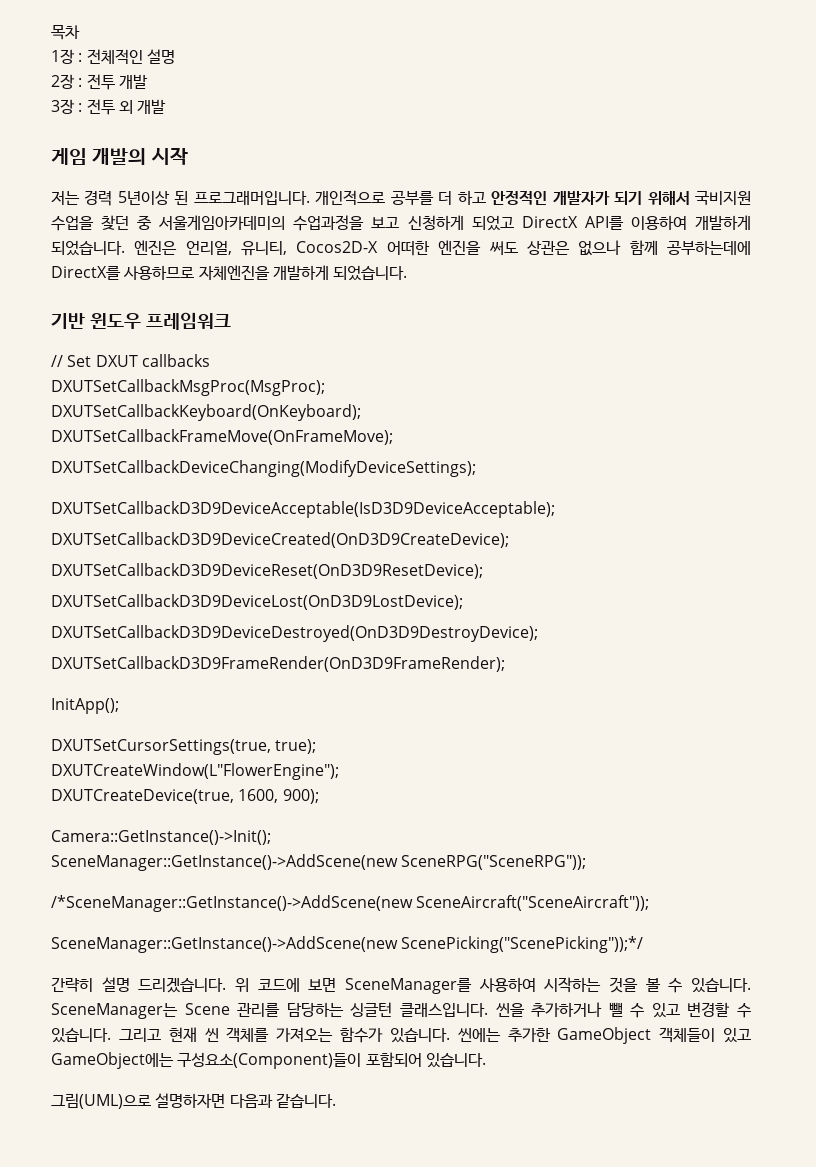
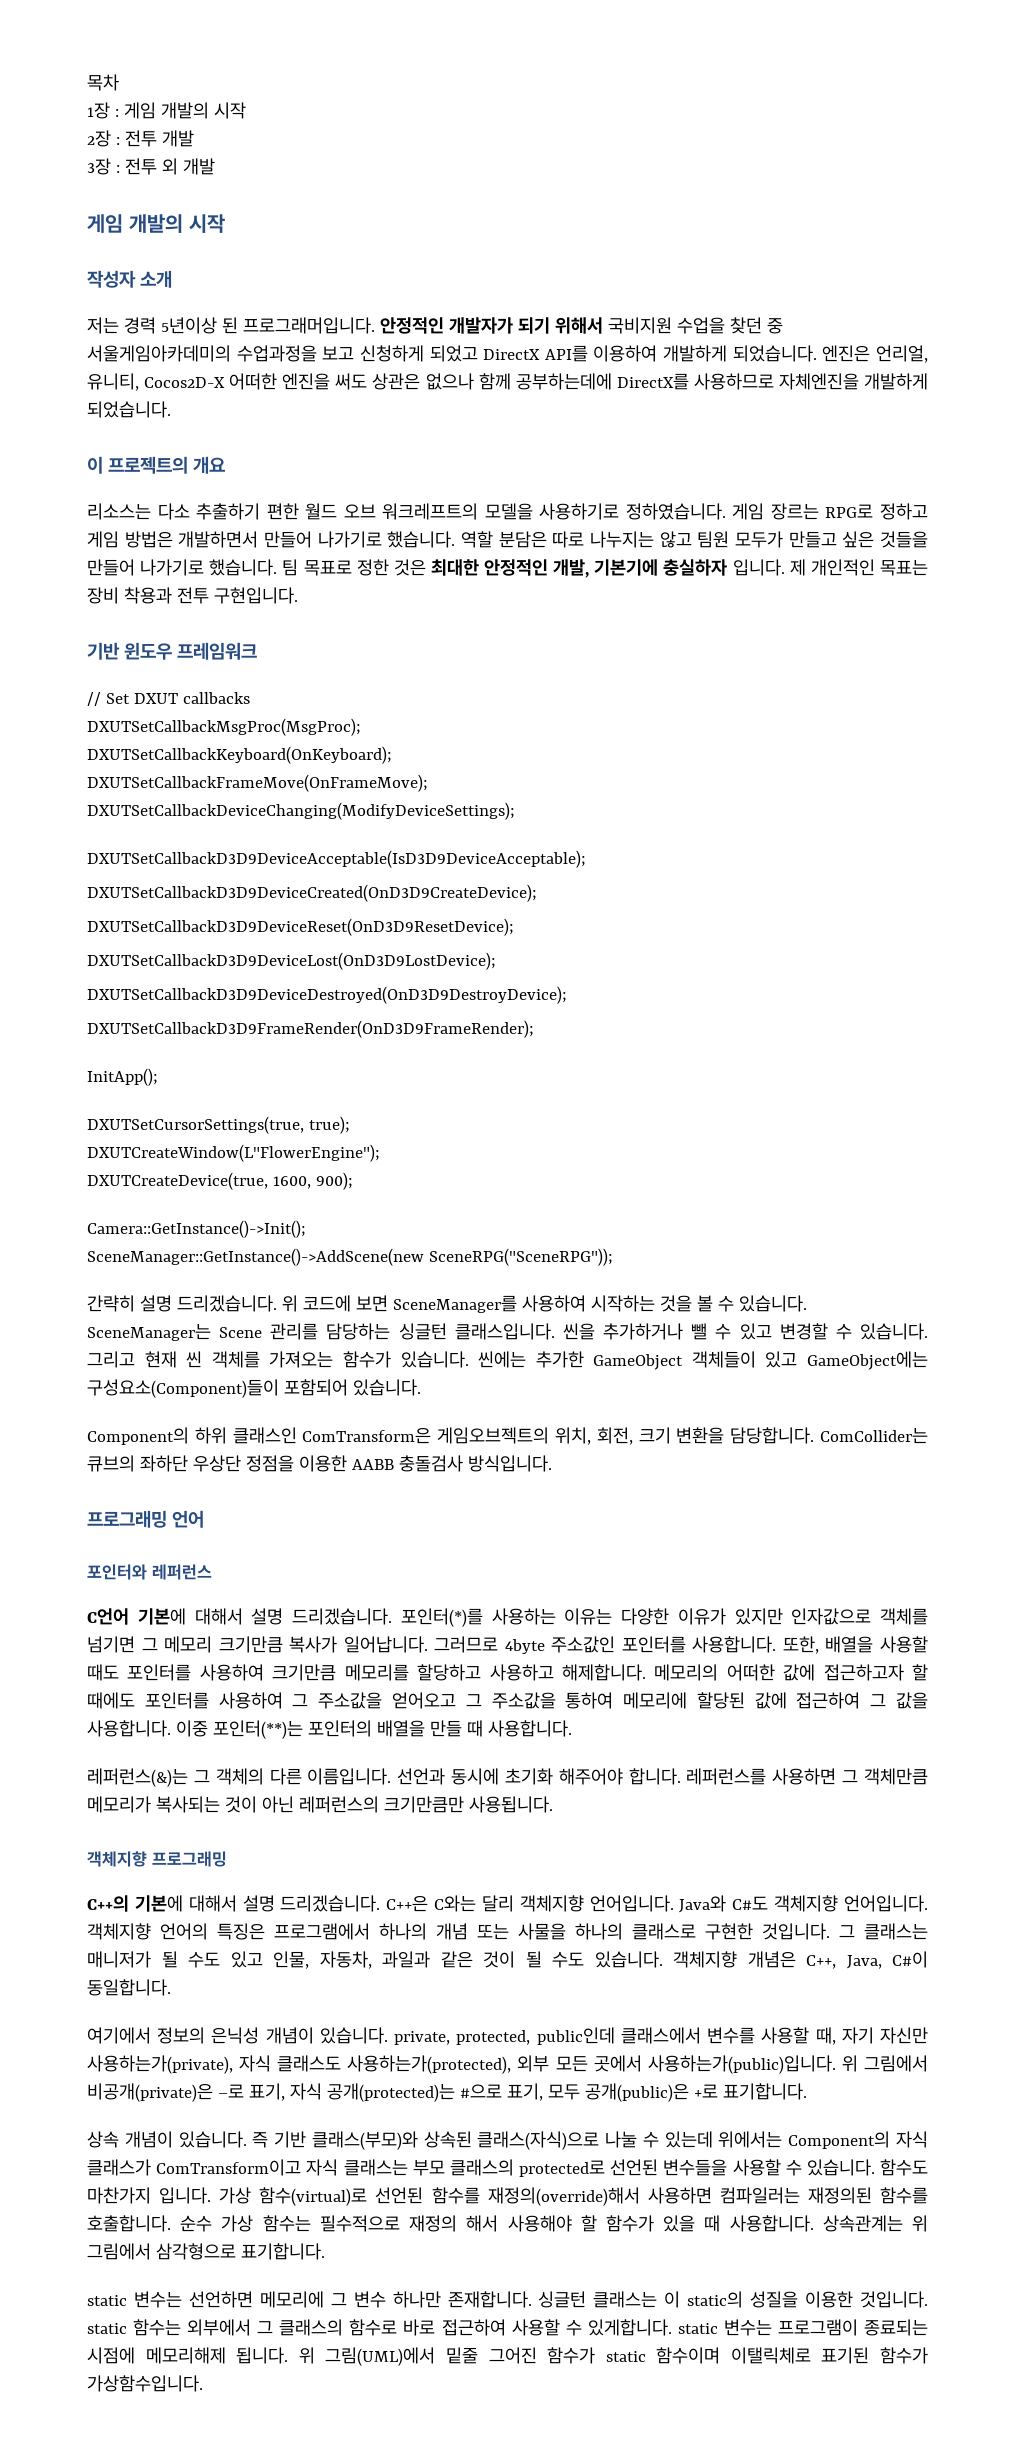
[86,49,175,65] 전체적인 설명 -> [123,102,246,119] 게임 개발의 시작
(188, 156) none -> [87,270,173,288] // 작성자 소개
[315,190,486,206] 개인적으로 공부를 더 하고 -> (375, 325) none
(408, 273) none -> [87,456,226,474] [87,503,929,520] [87,531,928,548] [87,559,928,578] [87,587,298,604] // 이 프로젝트의 개요 // 리소스는 다소 추출하기 편한 월드 오브 워크레프트의 모델을 사용하기로 정하였습니다. 게임 장르는 RPG로 정하고 게임 방법은 개발하면서 만들어 나가기로 했습니다. 역할 분담은 따로 나누지는 않고 팀원 모두가 만들고 싶은 것들을 만들어 나가기로 했습니다. 팀 목표로 정한 것은 최대한 안정적인 개발, 기본기에 충실하자 입니다. 제 개인적인 목표는 장비 착용과 전투 구현입니다.
[51,895,650,912] [51,936,644,953] // /*SceneManager::GetInstance()->AddScene(new SceneAircraft("SceneAircraft")); // SceneManager::GetInstance()->AddScene(new ScenePicking("ScenePicking"));*/ -> (613, 1257) none
[51,1093,336,1109] 그림(UML)으로 설명하자면 다음과 같습니다. -> [87,1427,928,1445] [87,1455,552,1472] [87,1510,205,1528] [87,1564,212,1580] [87,1608,928,1627] [87,1636,929,1654] [87,1664,928,1681] [87,1692,929,1709] [87,1720,572,1739] [87,1768,928,1787] [87,1796,553,1813] [87,1851,227,1867] [87,1895,928,1913] [87,1923,928,1940] [87,1951,928,1969] [87,1979,171,1996] [87,2027,929,2045] [87,2055,928,2074] [87,2083,807,2102] [87,2131,928,2150] [87,2159,928,2177] [87,2187,929,2206] [87,2215,928,2232] [87,2243,325,2260] [87,2291,929,2308] [87,2319,928,2336] [87,2347,928,2366] [87,2375,203,2392] Component의 하위 클래스인 ComTransform은 게임오브젝트의 위치, 회전, 크기 변환을 담당합니다. ComCollider는 큐브의 좌하단 우상단 정점을 이용한 AABB 충돌검사 방식입니다. // 프로그래밍 언어 // 포인터와 레퍼런스 // C언어 기본에 대해서 설명 드리겠습니다. 포인터(*)를 사용하는 이유는 다양한 이유가 있지만 인자값으로 객체를 넘기면 그 메모리 크기만큼 복사가 일어납니다. 그러므로 4byte 주소값인 포인터를 사용합니다. 또한, 배열을 사용할 때도 포인터를 사용하여 크기만큼 메모리를 할당하고 사용하고 해제합니다. 메모리의 어떠한 값에 접근하고자 할 때에도 포인터를 사용하여 그 주소값을 얻어오고 그 주소값을 통하여 메모리에 할당된 값에 접근하여 그 값을 사용합니다. 이중 포인터(**)는 포인터의 배열을 만들 때 사용합니다. // 레퍼런스(&)는 그 객체의 다른 이름입니다. 선언과 동시에 초기화 해주어야 합니다. 레퍼런스를 사용하면 그 객체만큼 메모리가 복사되는 것이 아닌 레퍼런스의 크기만큼만 사용됩니다. // 객체지향 프로그래밍 // C++의 기본에 대해서 설명 드리겠습니다. C++은 C와는 달리 객체지향 언어입니다. Java와 C#도 객체지향 언어입니다. 객체지향 언어의 특징은 프로그램에서 하나의 개념 또는 사물을 하나의 클래스로 구현한 것입니다. 그 클래스는 매니저가 될 수도 있고 인물, 자동차, 과일과 같은 것이 될 수도 있습니다. 객체지향 개념은 C++, Java, C#이 동일합니다. // 여기에서 정보의 은닉성 개념이 있습니다. private, protected, public인데 클래스에서 변수를 사용할 때, 자기 자신만 사용하는가(private), 자식 클래스도 사용하는가(protected), 외부 모든 곳에서 사용하는가(public)입니다. 위 그림에서 비공개(private)은 –로 표기, 자식 공개(protected)는 #으로 표기, 모두 공개(public)은 +로 표기합니다. // 상속 개념이 있습니다. 즉 기반 클래스(부모)와 상속된 클래스(자식)으로 나눌 수 있는데 위에서는 Component의 자식 클래스가 ComTransform이고 자식 클래스는 부모 클래스의 protected로 선언된 변수들을 사용할 수 있습니다. 함수도 마찬가지 입니다. 가상 함수(virtual)로 선언된 함수를 재정의(override)해서 사용하면 컴파일러는 재정의된 함수를 호출합니다. 순수 가상 함수는 필수적으로 재정의 해서 사용해야 할 함수가 있을 때 사용합니다. 상속관계는 위 그림에서 삼각형으로 표기합니다. // static 변수는 선언하면 메모리에 그 변수 하나만 존재합니다. 싱글턴 클래스는 이 static의 성질을 이용한 것입니다. static 함수는 외부에서 그 클래스의 함수로 바로 접근하여 사용할 수 있게합니다. static 변수는 프로그램이 종료되는 시점에 메모리해제 됩니다. 위 그림(UML)에서 밑줄 그어진 함수가 static 함수이며 이탤릭체로 표기된 함수가 가상함수입니다.

